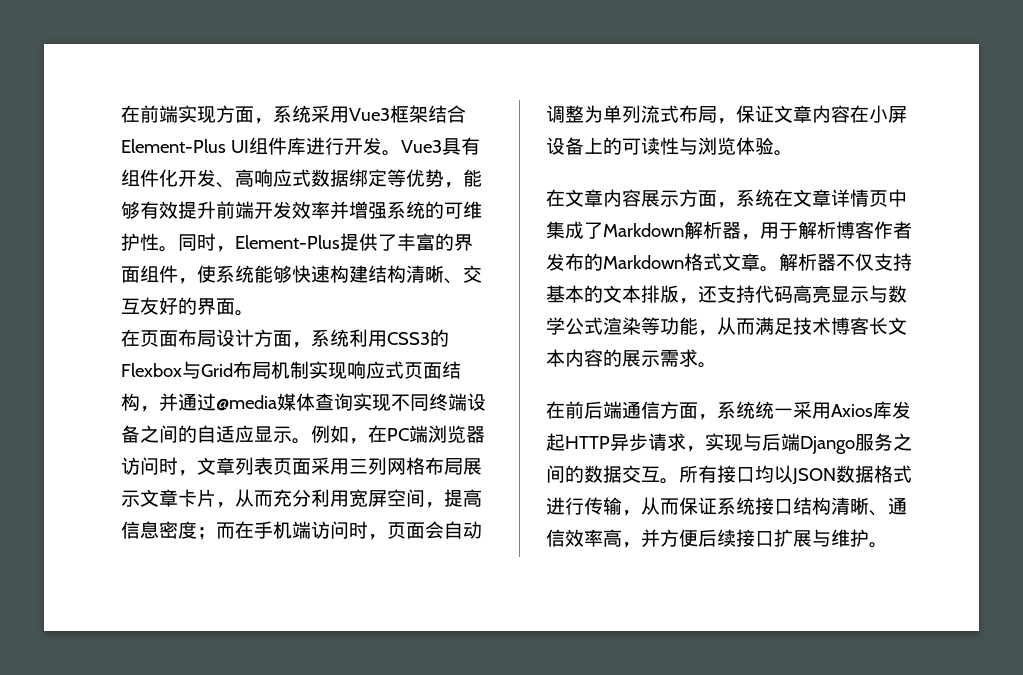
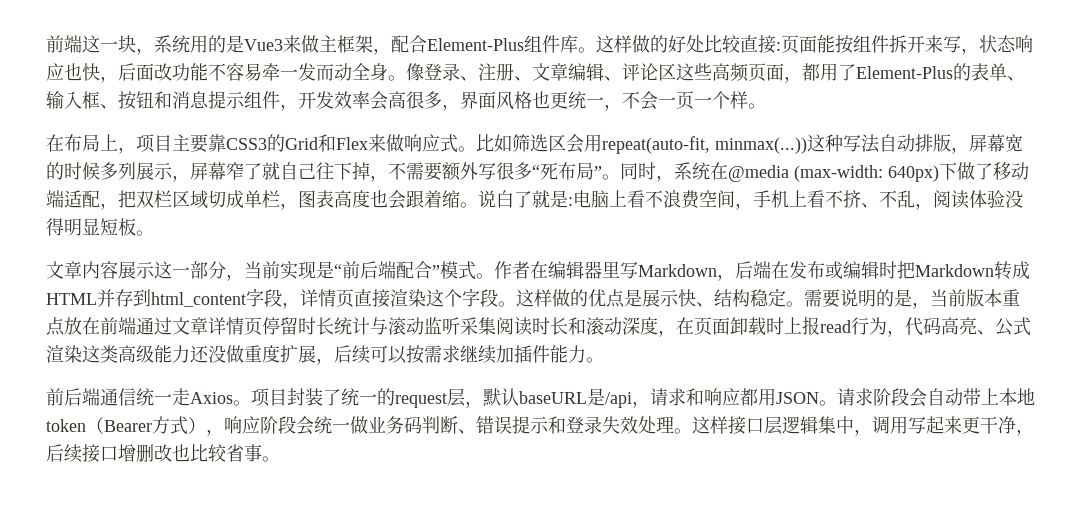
[121,105,466,124] [121,137,480,156] [121,169,482,188] [121,201,482,219] [121,233,473,252] [121,265,482,284] [121,297,254,316] [121,329,449,348] [121,361,461,379] [121,393,486,412] [121,425,485,444] [121,457,482,476] [121,489,482,508] [121,521,482,540] [546,105,907,124] [546,137,793,156] [546,189,565,207] 在前端实现方面，系统采用Vue3框架结合Element-Plus UI组件库进行开发。Vue3具有组件化开发、高响应式数据绑定等优势，能够有效提升前端开发效率并增强系统的可维护性。同时，Element-Plus提供了丰富的界面组件，使系统能够快速构建结构清晰、交互友好的界面。 // 在页面布局设计方面，系统利用CSS3的Flexbox与Grid布局机制实现响应式页面结构，并通过@media媒体查询实现不同终端设备之间的自适应显示。例如，在PC端浏览器访问时，文章列表页面采用三列网格布局展示文章卡片，从而充分利用宽屏空间，提高信息密度；而在手机端访问时，页面会自动调整为单列流式布局，保证文章内容在小屏设备上的可读性与浏览体验。 // 在 -> [46,35,1033,55] [46,63,1025,83] [46,91,766,111] [46,134,1023,154] [46,162,1029,182] [46,190,1023,210] [46,218,154,236] 前端这一块，系统用的是Vue3来做主框架，配合Element-Plus组件库。这样做的好处比较直接:页面能按组件拆开来写，状态响应也快，后面改功能不容易牵一发而动全身。像登录、注册、文章编辑、评论区这些高频页面，都用了Element-Plus的表单、输入框、按钮和消息提示组件，开发效率会高很多，界面风格也更统一，不会一页一个样。 // 在布局上，项目主要靠CSS3的Grid和Flex来做响应式。比如筛选区会用repeat(auto-fit, minmax(...))这种写法自动排版，屏幕宽的时候多列展示，屏幕窄了就自己往下掉，不需要额外写很多“死布局”。同时，系统在@media (max-width: 640px)下做了移动端适配，把双栏区域切成单栏，图表高度也会跟着缩。说白了就是:电脑上看不浪费空间，手机上看不挤、不乱，阅读体验没得明显短板。 //
[679,189,907,208] [546,221,912,240] [546,253,912,272] [546,285,907,304] [546,317,907,336] [546,349,717,368] [546,401,565,419] 方面，系统在文章详情页中集成了Markdown解析器，用于解析博客作者发布的Markdown格式文章。解析器不仅支持基本的文本排版，还支持代码高亮显示与数学公式渲染等功能，从而满足技术博客长文本内容的展示需求。 // 在 -> [154,261,1030,281] [46,288,1020,309] [46,316,1031,337] [46,345,604,365] 这一部分，当前实现是“前后端配合”模式。作者在编辑器里写Markdown，后端在发布或编辑时把Markdown转成HTML并存到html_content字段，详情页直接渲染这个字段。这样做的优点是展示快、结构稳定。需要说明的是，当前版本重点放在前端通过文章详情页停留时长统计与滚动监听采集阅读时长和滚动深度，在页面卸载时上报read行为，代码高亮、公式渲染这类高级能力还没做重度扩展，后续可以按需求继续加插件能力。 //
[660,401,911,420] [546,433,912,454] [546,465,912,485] [546,497,907,516] [546,529,869,548] 方面，系统统一采用Axios库发起HTTP异步请求，实现与后端Django服务之间的数据交互。所有接口均以JSON数据格式进行传输，从而保证系统接口结构清晰、通信效率高，并方便后续接口扩展与维护 -> [136,388,1035,408] [46,416,1034,436] [46,444,262,463] 统一走Axios。项目封装了统一的request层，默认baseURL是/api，请求和响应都用JSON。请求阶段会自动带上本地token（Bearer方式），响应阶段会统一做业务码判断、错误提示和登录失效处理。这样接口层逻辑集中，调用写起来更干净，后续接口增删改也比较省事

